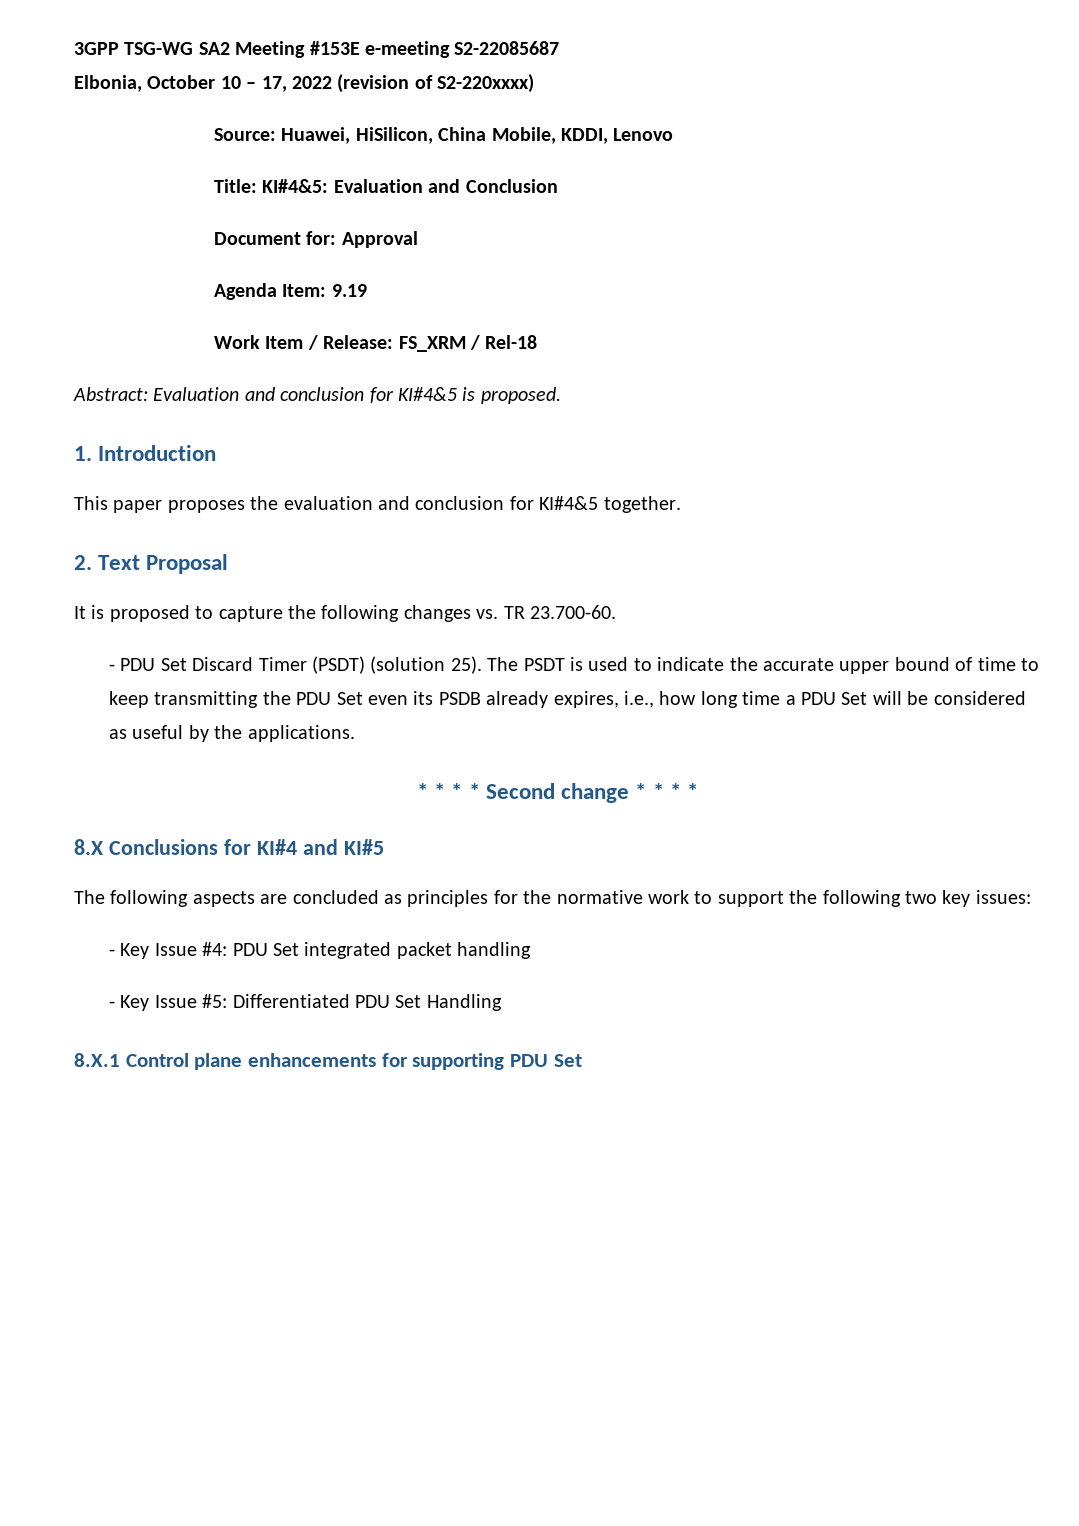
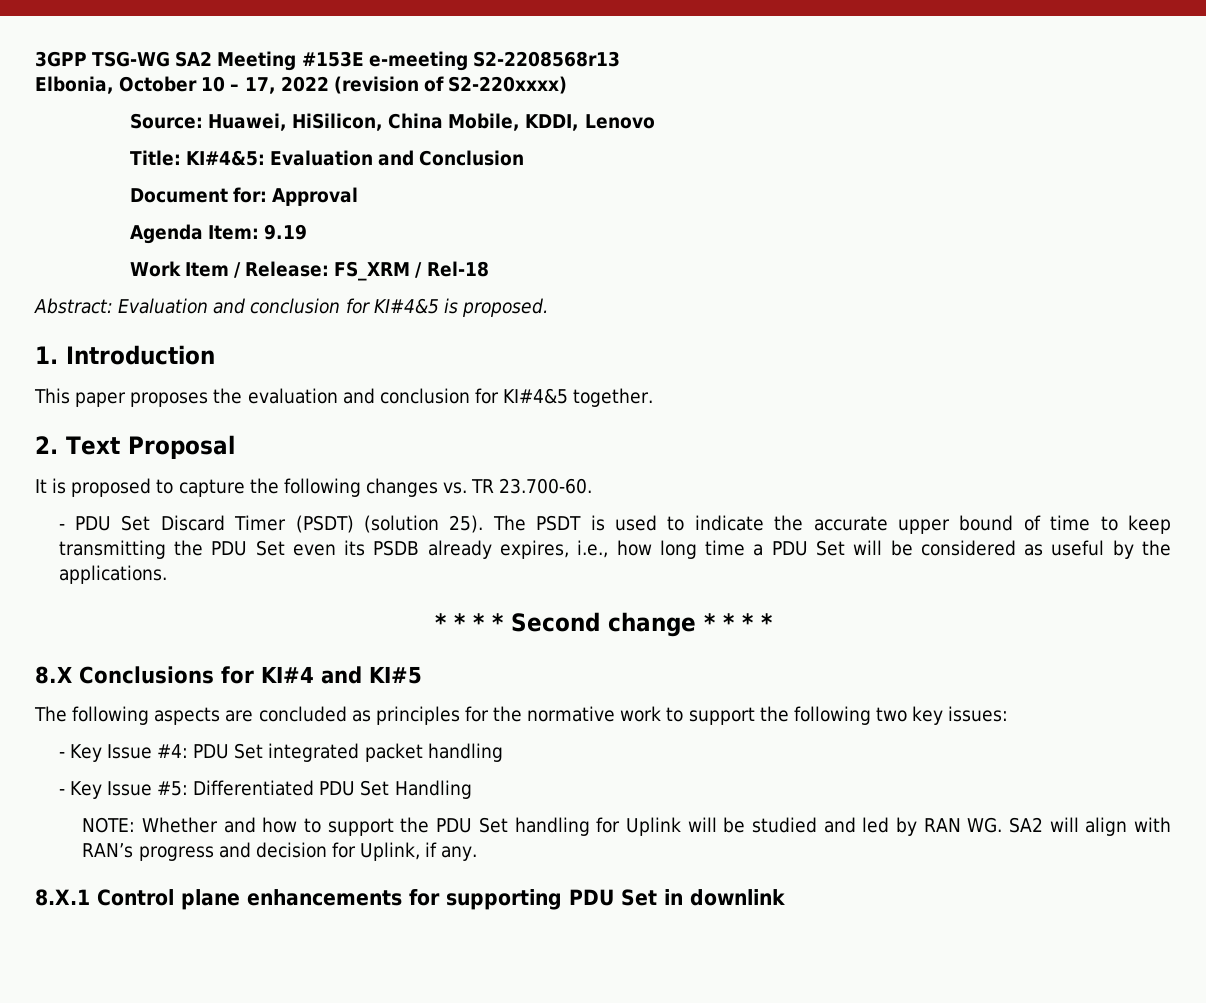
[454,41,560,55] S2-22085687 -> [472,51,620,67] S2-2208568r13
(502, 1002) none -> [82,817,1171,836] [82,842,478,861] // NOTE: Whether and how to support the PDU Set handling for Uplink will be studied and led by RAN WG. SA2 will align with RAN’s progress and decision for Uplink, if any.
(582, 1060) none -> [664,889,785,906] in downlink

